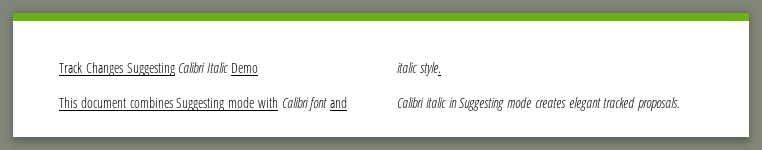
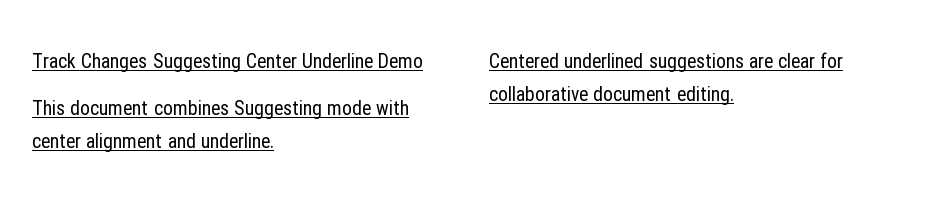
[178,62,229,73] Calibri Italic -> [245,53,374,68] Center Underline
[281,97,348,111] [397,62,441,76] [397,97,681,111] Calibri font and italic style. // Calibri italic in Suggesting mode creates elegant tracked proposals. -> [32,133,274,152] [489,52,844,72] [489,86,734,105] center alignment and underline. // Centered underlined suggestions are clear for collaborative document editing.

